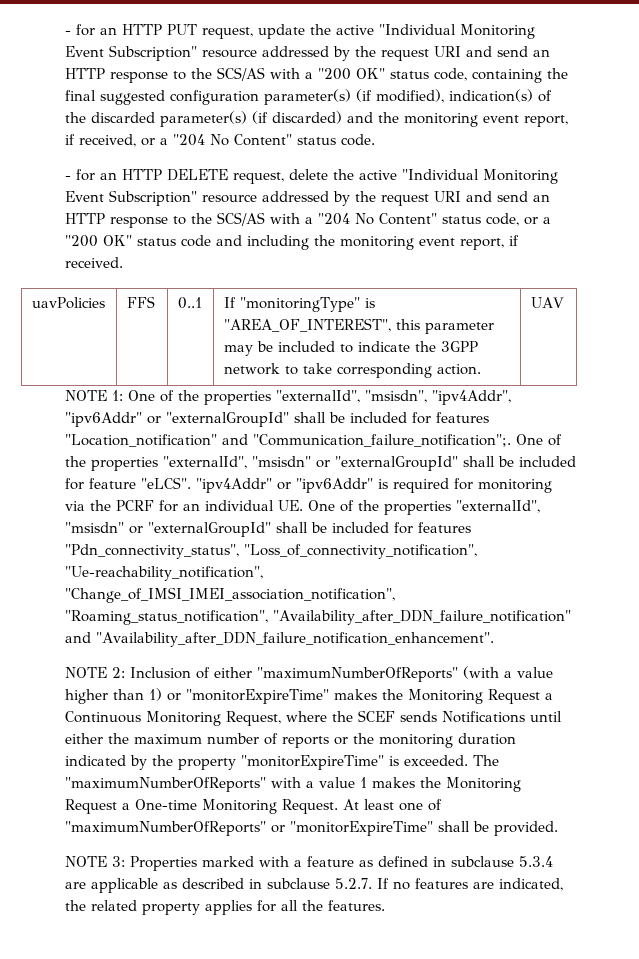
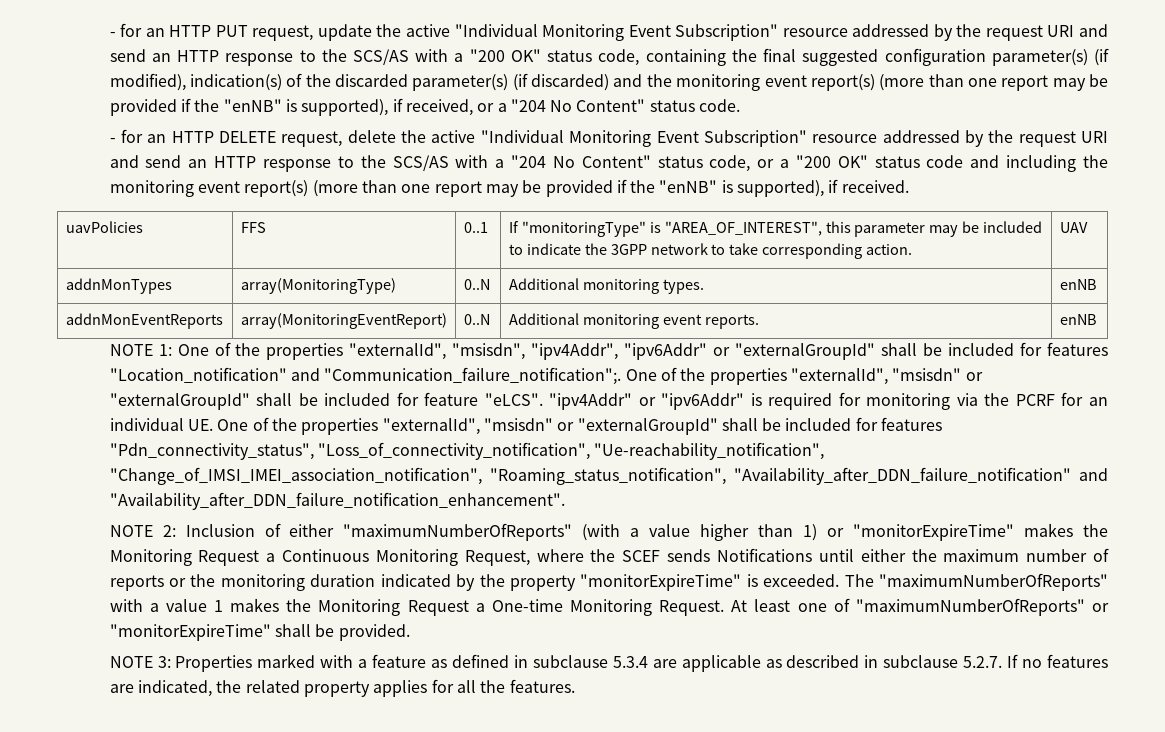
[524,115,569,127] report, -> [810,74,1109,91] [109,98,389,116] report(s) (more than one report may be provided if the "enNB" is supported),
[460,238,505,250] report, -> [244,179,825,197] report(s) (more than one report may be provided if the "enNB" is supported),
(564, 302) none -> [65,278,172,294] [240,278,396,294] [463,279,490,290] [508,278,704,294] [1059,279,1097,290] [65,313,223,329] [240,313,447,329] [463,314,490,325] [508,313,759,329] [1059,314,1097,325] // addnMonTypes | array(MonitoringType) | 0..N | Additional monitoring types. | enNB // addnMonEventReports | array(MonitoringEventReport) | 0..N | Additional monitoring event reports. | enNB

